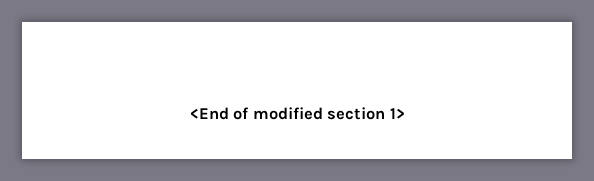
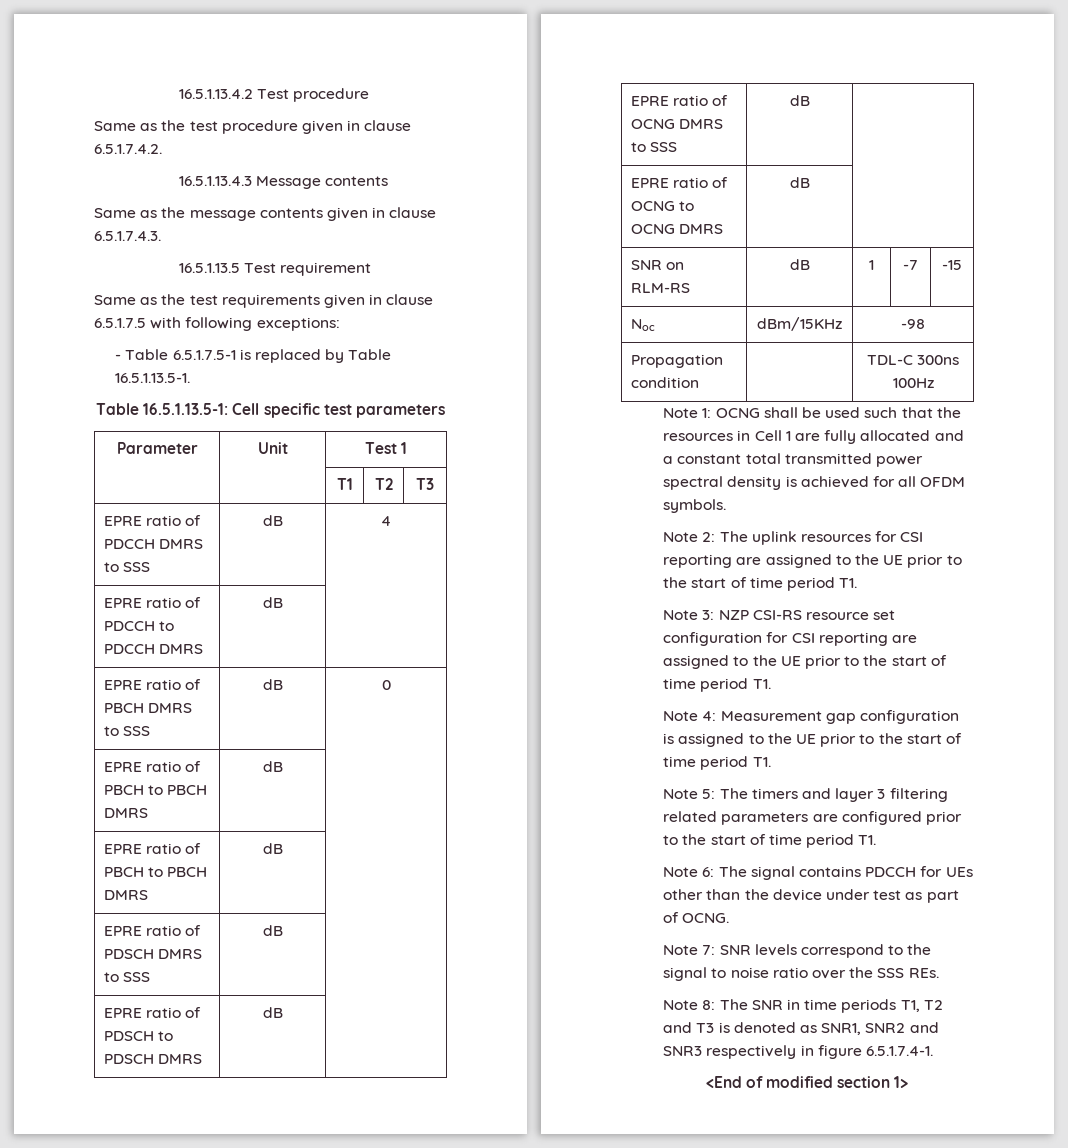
(190, 113) none -> [178,88,369,102] [94,120,412,134] [94,144,162,154] [178,176,388,189] [94,207,437,221] [94,231,161,241] [178,262,371,276] [94,294,434,308] [94,317,340,331] [115,349,392,363] [115,373,191,383] [96,403,445,418] [116,442,198,454] [257,442,288,454] [364,442,408,454] [336,478,353,490] [374,478,393,490] [416,478,434,490] [104,515,202,526] [104,539,204,549] [104,562,151,572] [262,515,283,526] [381,516,391,526] [104,597,202,608] [104,621,175,631] [104,644,204,654] [262,597,283,608] [104,679,202,690] [104,703,193,713] [104,726,151,736] [262,679,283,690] [381,680,391,690] [104,761,202,772] [104,785,208,795] [104,808,149,818] [262,761,283,772] [104,843,202,854] [104,867,208,877] [104,890,149,900] [262,843,283,854] [104,925,202,936] [104,949,203,959] [104,972,151,982] [262,925,283,936] [104,1007,202,1018] [104,1031,174,1041] [104,1054,203,1064] [262,1007,283,1018] [631,95,729,106] [631,119,724,129] [631,142,678,152] [789,95,810,106] [631,177,729,188] [631,201,695,211] [631,224,724,234] [789,177,810,188] [631,260,685,270] [631,283,691,293] [789,259,810,270] [869,260,874,270] [903,260,918,270] [942,260,962,270] [631,319,656,331] [757,317,842,331] [901,319,925,329] [631,354,724,368] [631,377,700,388] [866,355,960,365] [892,378,934,388] [663,407,961,418] [663,430,964,444] [663,453,924,467] [663,476,966,490] [663,499,727,513] [663,531,924,545] [663,554,962,568] [663,577,858,591] [663,610,896,620] [663,632,918,646] [663,655,947,669] [663,678,771,692] [663,710,960,724] [663,733,962,747] [663,756,771,770] [663,788,948,802] [663,811,963,825] [663,834,877,848] [663,866,973,880] [663,889,959,903] [663,912,730,923] [663,944,932,958] [663,967,939,981] [663,999,943,1013] [663,1022,939,1035] [663,1045,934,1059] 16.5.1.13.4.2 Test procedure // Same as the test procedure given in clause 6.5.1.7.4.2. // 16.5.1.13.4.3 Message contents // Same as the message contents given in clause 6.5.1.7.4.3. // 16.5.1.13.5 Test requirement // Same as the test requirements given in clause 6.5.1.7.5 with following exceptions: // - Table 6.5.1.7.5-1 is replaced by Table 16.5.1.13.5-1. // Table 16.5.1.13.5-1: Cell specific test parameters // Parameter | Unit | Test 1 // | | T1 | T2 | T3 // EPRE ratio of PDCCH DMRS to SSS | dB | 4 // EPRE ratio of PDCCH to PDCCH DMRS | dB | // EPRE ratio of PBCH DMRS to SSS | dB | 0 // EPRE ratio of PBCH to PBCH DMRS | dB | // EPRE ratio of PBCH to PBCH DMRS | dB | // EPRE ratio of PDSCH DMRS to SSS | dB | // EPRE ratio of PDSCH to PDSCH DMRS | dB | // EPRE ratio of OCNG DMRS to SSS | dB | // EPRE ratio of OCNG to OCNG DMRS | dB | // SNR on RLM-RS | dB | 1 | -7 | -15 // Noc | dBm/15KHz | -98 // Propagation condition | | TDL-C 300ns 100Hz // Note 1: OCNG shall be used such that the resources in Cell 1 are fully allocated and a constant total transmitted power spectral density is achieved for all OFDM symbols. // Note 2: The uplink resources for CSI reporting are assigned to the UE prior to the start of time period T1. // Note 3: NZP CSI-RS resource set configuration for CSI reporting are assigned to the UE prior to the start of time period T1. // Note 4: Measurement gap configuration is assigned to the UE prior to the start of time period T1. // Note 5: The timers and layer 3 filtering related parameters are configured prior to the start of time period T1. // Note 6: The signal contains PDCCH for UEs other than the device under test as part of OCNG. // Note 7: SNR levels correspond to the signal to noise ratio over the SSS REs. // Note 8: The SNR in time periods T1, T2 and T3 is denoted as SNR1, SNR2 and SNR3 respectively in figure 6.5.1.7.4-1. //

